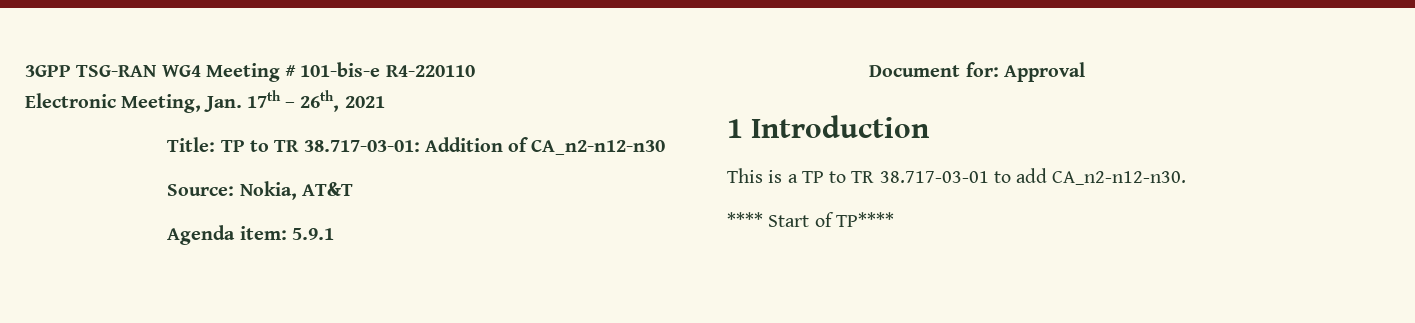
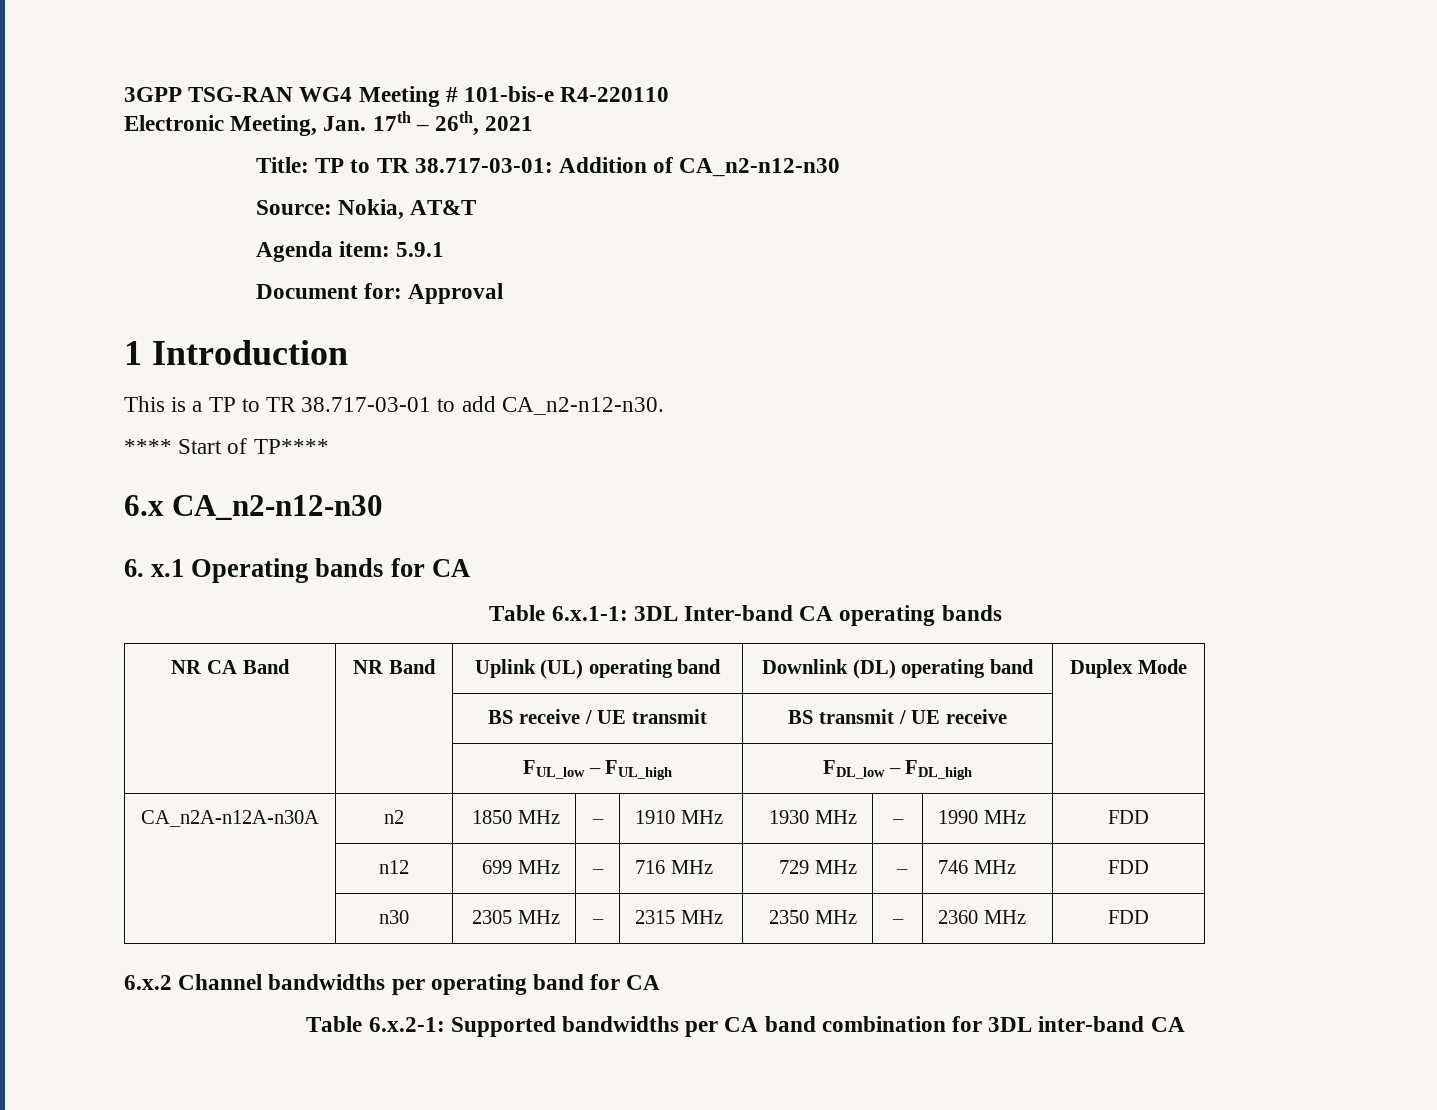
(894, 219) none -> [124,495,384,520] [124,558,470,583] [489,605,1002,626] [171,659,290,674] [353,659,436,674] [474,659,722,679] [762,659,1034,679] [1070,659,1187,678] [488,709,707,724] [788,709,1007,724] [522,760,673,780] [822,760,973,780] [141,810,319,827] [384,810,404,824] [472,810,560,824] [591,819,604,824] [635,810,723,824] [769,810,857,824] [891,819,904,824] [938,810,1026,824] [1108,810,1149,824] [379,860,409,874] [482,860,560,874] [591,869,604,874] [635,860,713,874] [779,860,857,874] [895,869,908,874] [938,860,1016,874] [1108,860,1149,874] [379,910,409,924] [472,910,560,924] [591,919,604,924] [635,910,723,924] [769,910,857,924] [891,919,904,924] [938,910,1026,924] [1108,910,1149,924] [124,974,661,995] [306,1016,1185,1037] // 6.x CA_n2-n12-n30 // 6. x.1 Operating bands for CA // Table 6.x.1-1: 3DL Inter-band CA operating bands // NR CA Band | NR Band | Uplink (UL) operating band | Downlink (DL) operating band | Duplex Mode // | | BS receive / UE transmit | BS transmit / UE receive | // | | FUL_low – FUL_high | FDL_low – FDL_high | // CA_n2A-n12A-n30A | n2 | 1850 MHz | – | 1910 MHz | 1930 MHz | – | 1990 MHz | FDD // | n12 | 699 MHz | – | 716 MHz | 729 MHz | – | 746 MHz | FDD // | n30 | 2305 MHz | – | 2315 MHz | 2350 MHz | – | 2360 MHz | FDD // 6.x.2 Channel bandwidths per operating band for CA // Table 6.x.2-1: Supported bandwidths per CA band combination for 3DL inter-band CA

